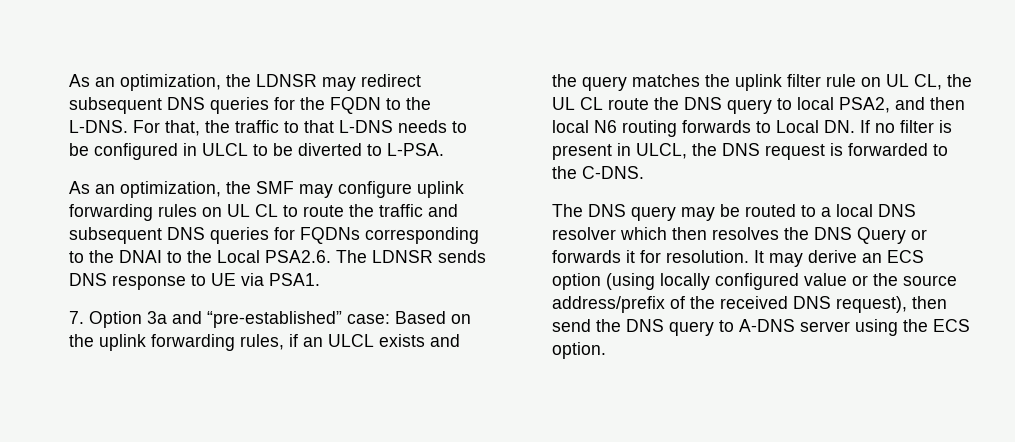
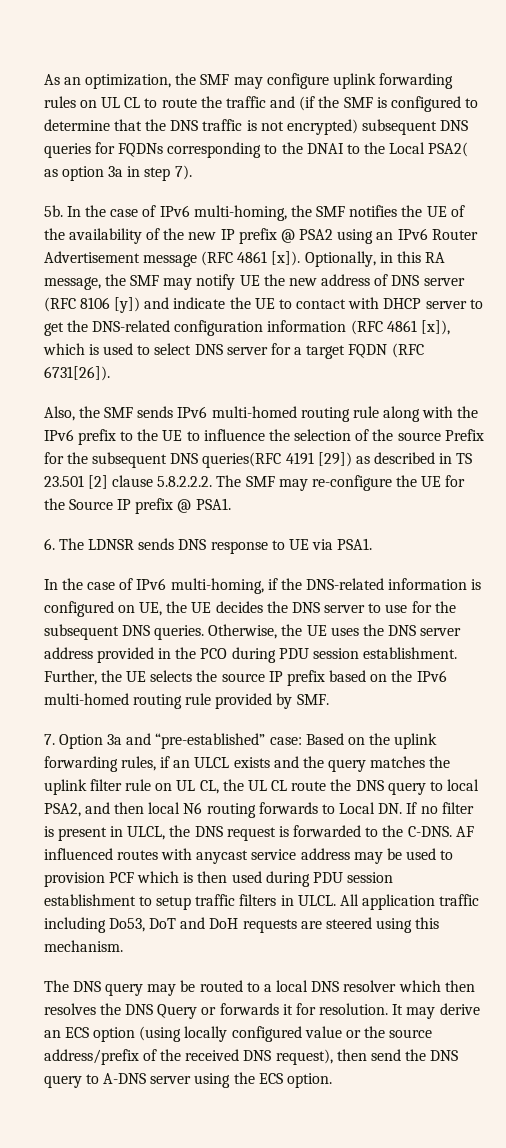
[68,74,421,91] [68,97,431,114] [68,120,467,136] [68,143,444,160] [68,181,251,198] As an optimization, the LDNSR may redirect subsequent DNS queries for the FQDN to the L-DNS. For that, the traffic to that L-DNS needs to be configured in ULCL to be diverted to L-PSA. // As an optimization, the -> [43,73,197,89] As an optimization, the
(458, 210) none -> [299,96,479,112] [43,119,358,135] (if the SMF is configured to determine that the DNS traffic is not encrypted)
[264,250,331,263] PSA2.6. -> [428,142,469,157] [43,165,192,181] [43,205,465,221] [43,228,478,244] [43,251,446,267] [43,274,465,290] [43,297,483,313] [43,320,450,336] [42,343,424,359] [43,366,110,381] [43,406,479,422] [43,429,484,445] [43,452,473,468] [43,475,466,491] [43,498,231,514] [43,538,55,550] PSA2( as option 3a in step 7). // 5b. In the case of IPv6 multi-homing, the SMF notifies the UE of the availability of the new IP prefix @ PSA2 using an IPv6 Router Advertisement message (RFC 4861 [x]). Optionally, in this RA message, the SMF may notify UE the new address of DNS server (RFC 8106 [y]) and indicate the UE to contact with DHCP server to get the DNS-related configuration information (RFC 4861 [x]), which is used to select DNS server for a target FQDN (RFC 6731[26]). // Also, the SMF sends IPv6 multi-homed routing rule along with the IPv6 prefix to the UE to influence the selection of the source Prefix for the subsequent DNS queries(RFC 4191 [29]) as described in TS 23.501 [2] clause 5.8.2.2.2. The SMF may re-configure the UE for the Source IP prefix @ PSA1. // 6.
(320, 279) none -> [43,578,482,594] [43,601,456,617] [43,624,462,640] [43,647,458,663] [43,670,447,686] [43,693,329,709] // In the case of IPv6 multi-homing, if the DNS-related information is configured on UE, the UE decides the DNS server to use for the subsequent DNS queries. Otherwise, the UE uses the DNS server address provided in the PCO during PDU session establishment. Further, the UE selects the source IP prefix based on the IPv6 multi-homed routing rule provided by SMF.
(644, 172) none -> [455,826,474,837] [43,848,454,864] [43,871,394,887] [43,894,480,910] [43,917,440,933] [43,940,123,952] AF influenced routes with anycast service address may be used to provision PCF which is then used during PDU session establishment to setup traffic filters in ULCL. All application traffic including Do53, DoT and DoH requests are steered using this mechanism.

